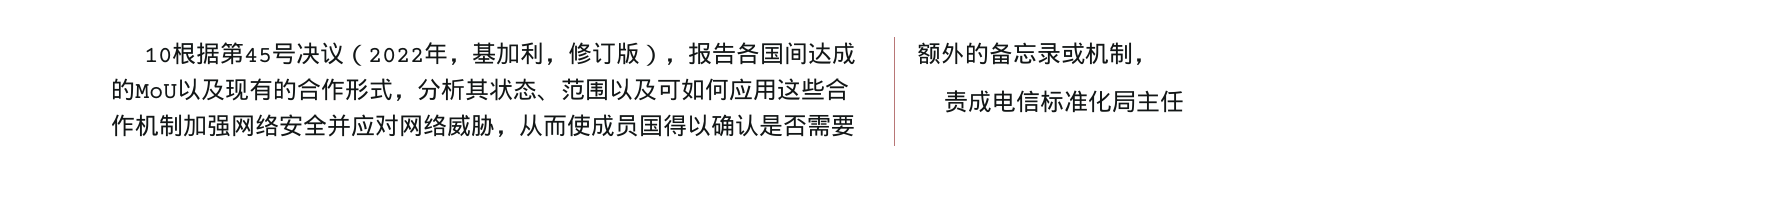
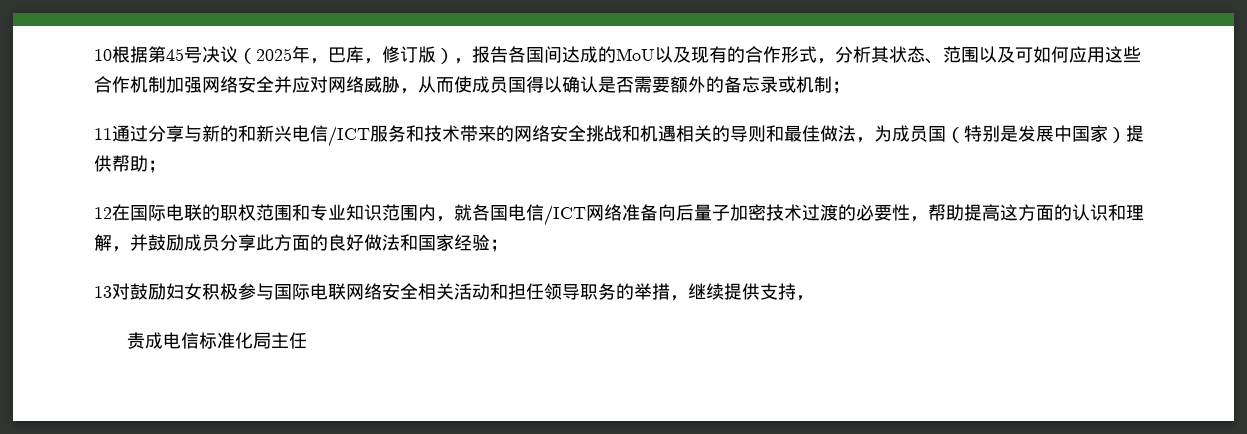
[367,42,544,65] 2022年，基加利 -> [256,46,364,64] 2025年，巴库
(1133, 53) none -> [832,81,850,94] [94,125,1144,147] [94,155,166,173] [94,204,1144,226] [94,234,508,252] [94,283,796,301] ； // 11通过分享与新的和新兴电信/ICT服务和技术带来的网络安全挑战和机遇相关的导则和最佳做法，为成员国（特别是发展中国家）提供帮助； // 12在国际电联的职权范围和专业知识范围内，就各国电信/ICT网络准备向后量子加密技术过渡的必要性，帮助提高这方面的认识和理解，并鼓励成员分享此方面的良好做法和国家经验； // 13对鼓励妇女积极参与国际电联网络安全相关活动和担任领导职务的举措，继续提供支持

